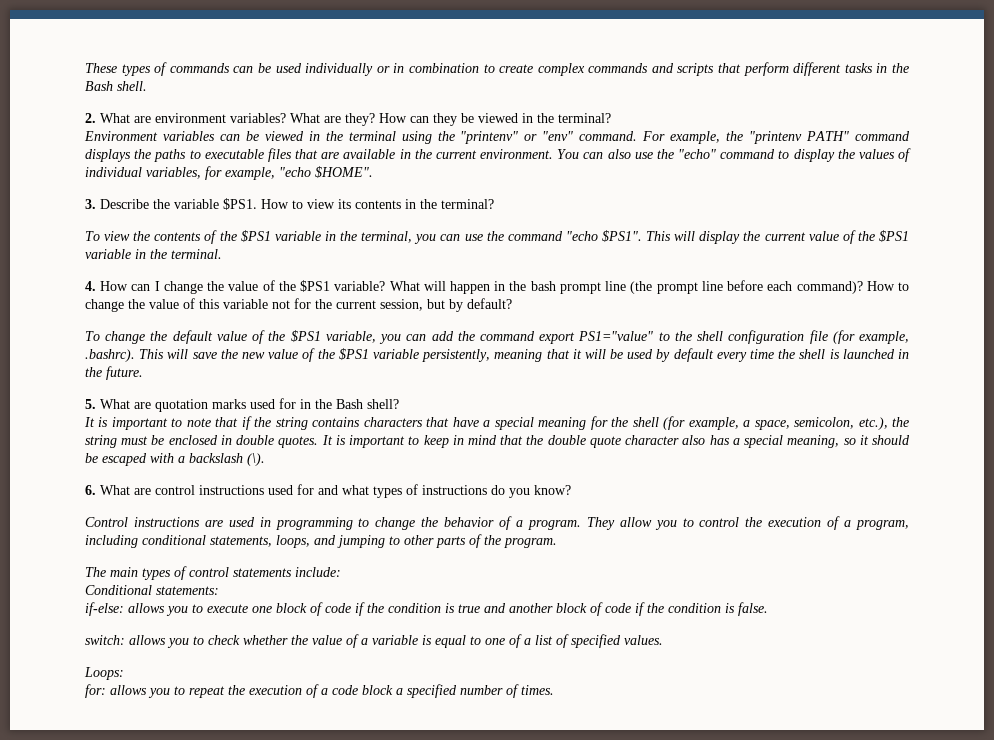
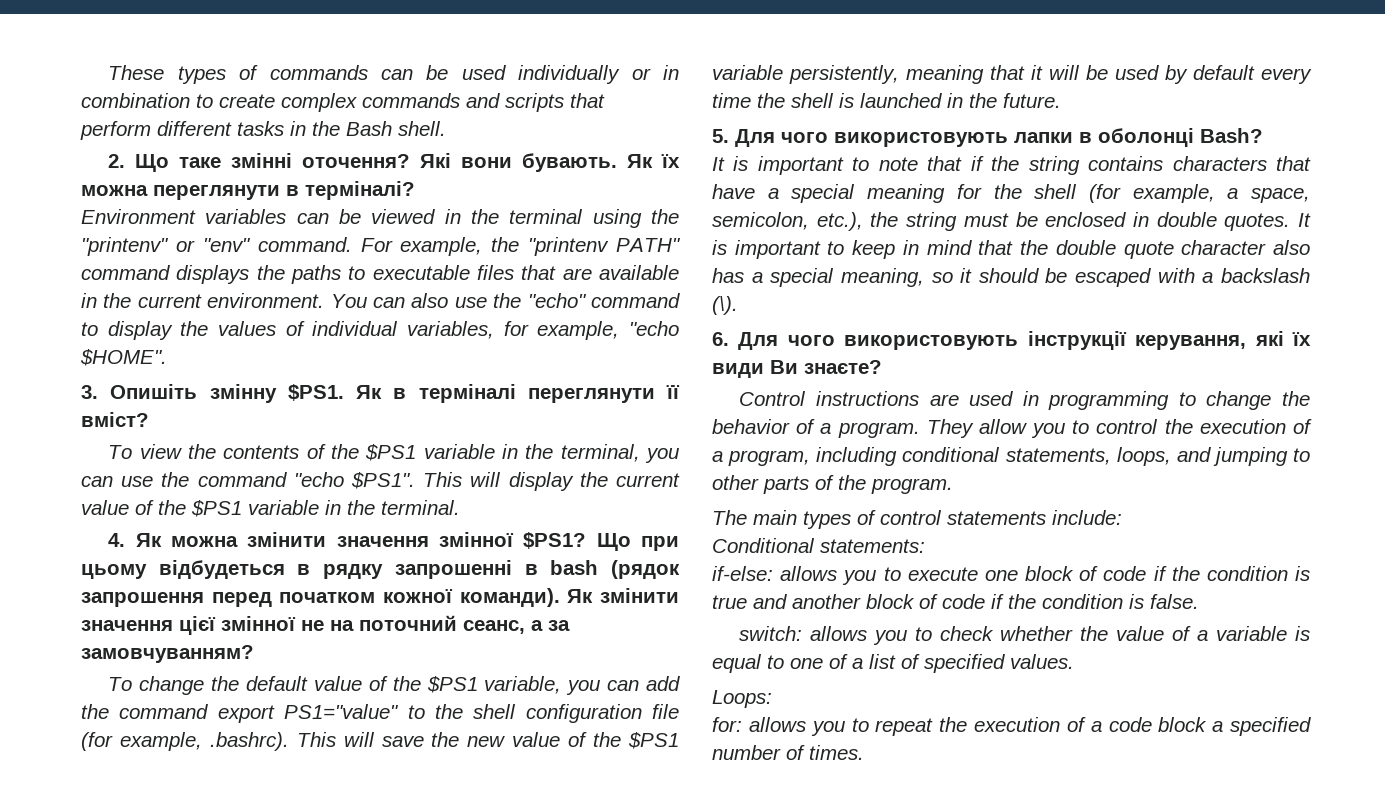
[100,113,611,126] What are environment variables? What are they? How can they be viewed in the terminal? -> [135,153,680,172] [81,181,415,200] Що таке змінні оточення? Які вони бувають. Як їх можна переглянути в терміналі?
[100,198,494,210] Describe the variable $PS1. How to view its contents in the terminal? -> [110,384,680,403] [81,412,149,427] Опишіть змінну $PS1. Як в терміналі переглянути її вміст?
[100,280,910,294] [85,298,512,312] How can I change the value of the $PS1 variable? What will happen in the bash prompt line (the prompt line before each command)? How to change the value of this variable not for the current session, but by default? -> [135,532,679,551] [81,560,680,579] [81,588,679,607] [81,615,570,635] [81,645,254,663] Як можна змінити значення змінної $PS1? Що при цьому відбудеться в рядку запрошенні в bash (рядок запрошення перед початком кожної команди). Як змінити значення цієї змінної не на поточний сеанс, а за замовчуванням?
[100,398,399,412] What are quotation marks used for in the Bash shell? -> [735,128,1263,147] Для чого використовують лапки в оболонці Bash?
[100,484,571,498] What are control instructions used for and what types of instructions do you know? -> [738,331,1311,350] [712,360,882,378] Для чого використовують інструкції керування, які їх види Ви знаєте?

